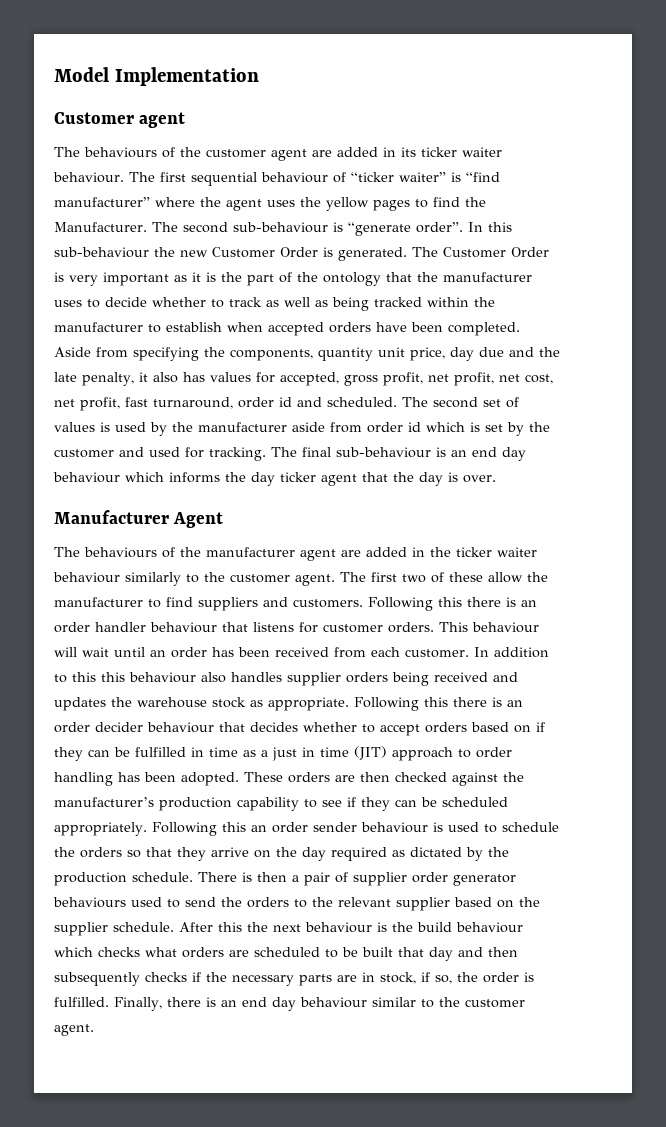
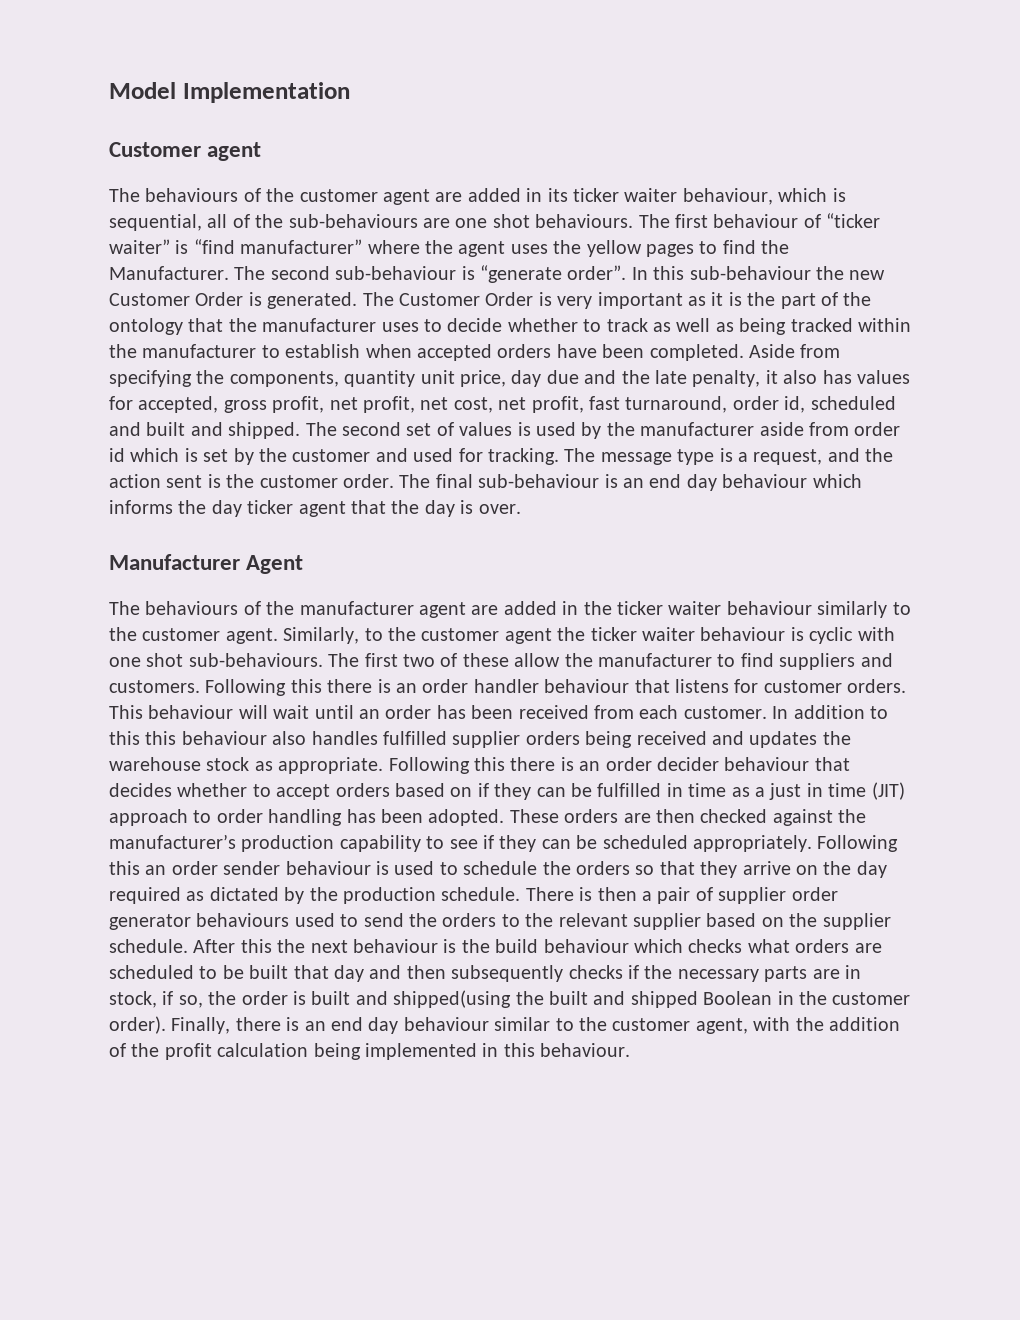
[53,172,257,186] behaviour. The first sequential -> [682,188,846,205] [109,214,708,231] behaviour, which is sequential, all of the sub-behaviours are one shot behaviours. The first
[279,397,397,407] id and scheduled. -> [784,396,896,413] [109,422,301,439] id, scheduled and built and shipped.
(297, 452) none -> [600,448,894,465] [109,474,431,488] message type is a request, and the action sent is the customer order. The
(335, 580) none -> [283,627,895,644] [109,653,323,667] Similarly, to the customer agent the ticker waiter behaviour is cyclic with one shot sub-behaviours.
(282, 677) none -> [383,731,447,745] fulfilled
[54,997,109,1007] fulfilled. -> [311,990,911,1008] [109,1016,166,1034] built and shipped(using the built and shipped Boolean in the customer order).
[54,1024,94,1036] agent. -> [695,1017,900,1034] [109,1043,631,1060] agent, with the addition of the profit calculation being implemented in this behaviour.

